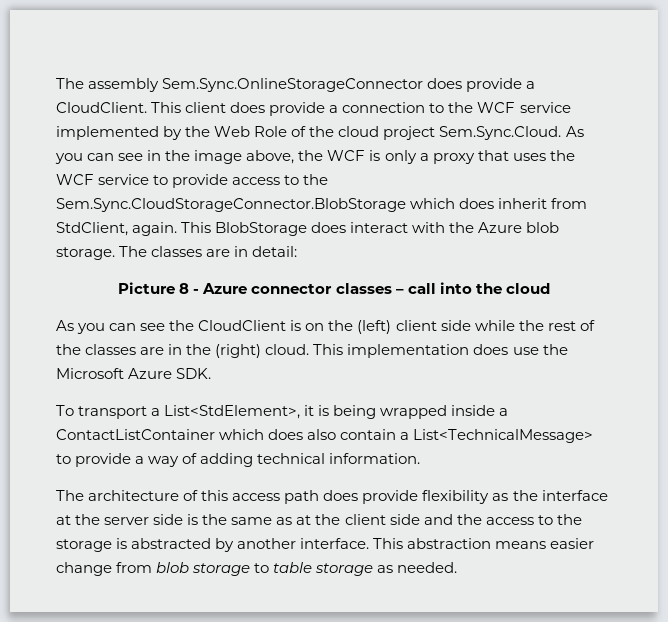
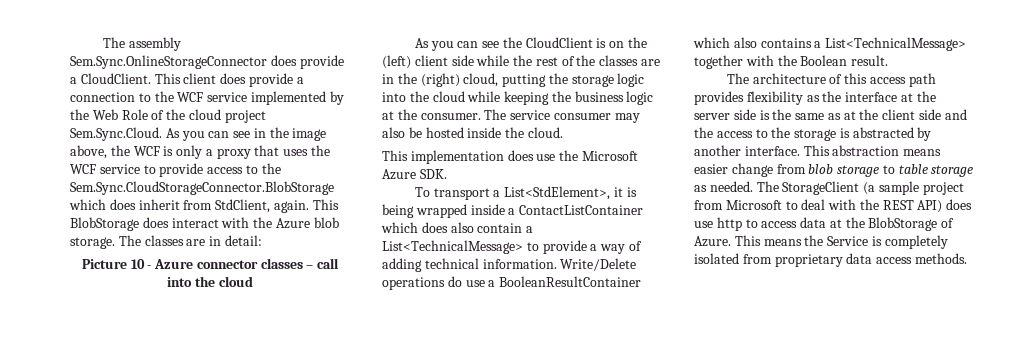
[179,283,190,294] 8 -> [130,259,145,269] 10
(262, 351) none -> [463,73,645,87] [382,91,654,105] [382,109,640,123] [382,127,525,138] cloud, putting the storage logic into the cloud while keeping the business logic at the consumer. The service consumer may also be hosted inside the
(310, 349) none -> (563, 132) //
(421, 458) none -> [560,258,637,271] [382,276,642,290] [693,37,967,51] [694,55,889,69] Write/Delete operations do use a BooleanResultContainer which also contains a List<TechnicalMessage> together with the Boolean result.
[323,490,419,504] does provide -> [694,91,744,105] provides
(458, 567) none -> [756,181,964,195] [694,199,973,213] [694,217,955,231] [694,235,948,249] [694,253,967,267] The StorageClient (a sample project from Microsoft to deal with the REST API) does use http to access data at the BlobStorage of Azure. This means the Service is completely isolated from proprietary data access methods.

